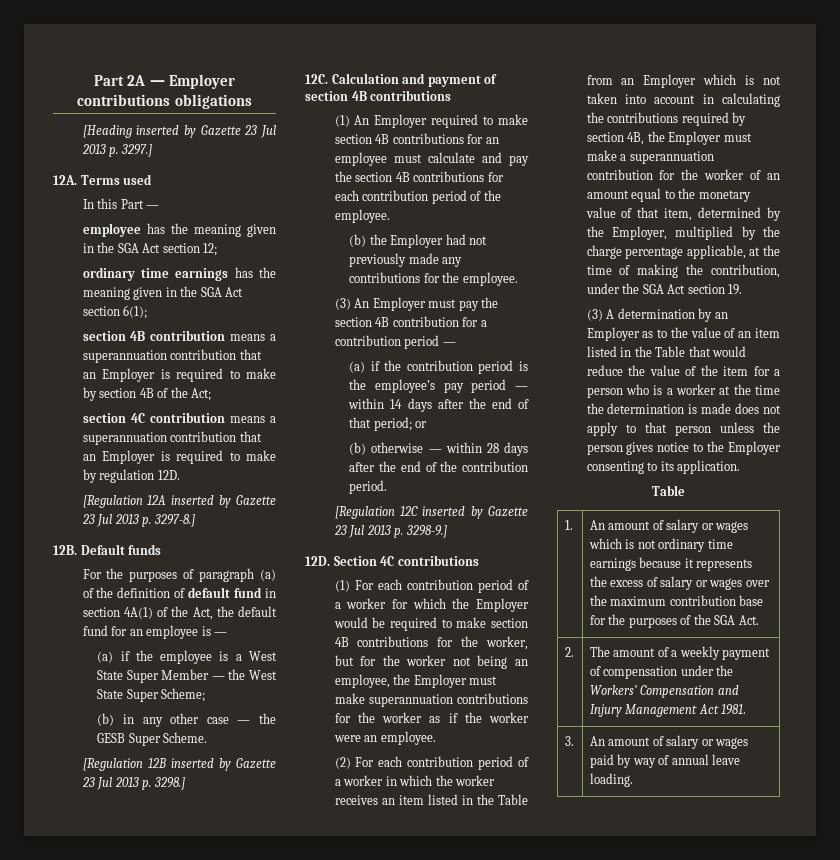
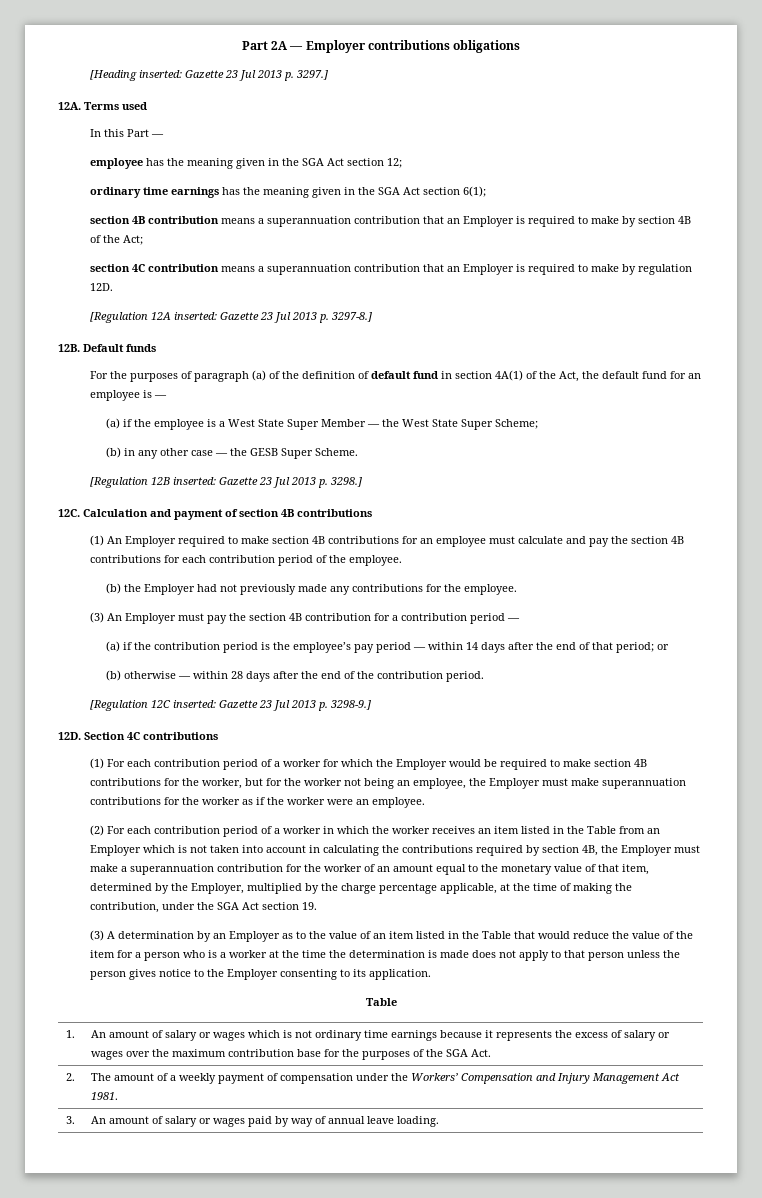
[136,125,196,138] inserted by -> [139,70,183,78] inserted:
[171,495,232,508] inserted by -> [174,312,218,320] inserted:
[170,758,231,771] inserted by -> [173,477,217,485] inserted:
[422,506,483,519] inserted by -> [173,700,217,708] inserted:

